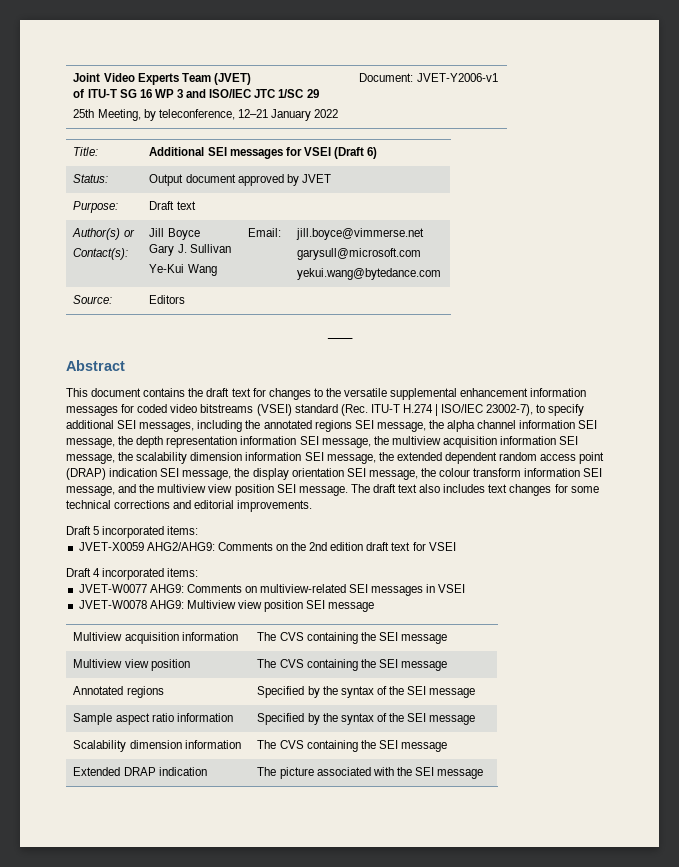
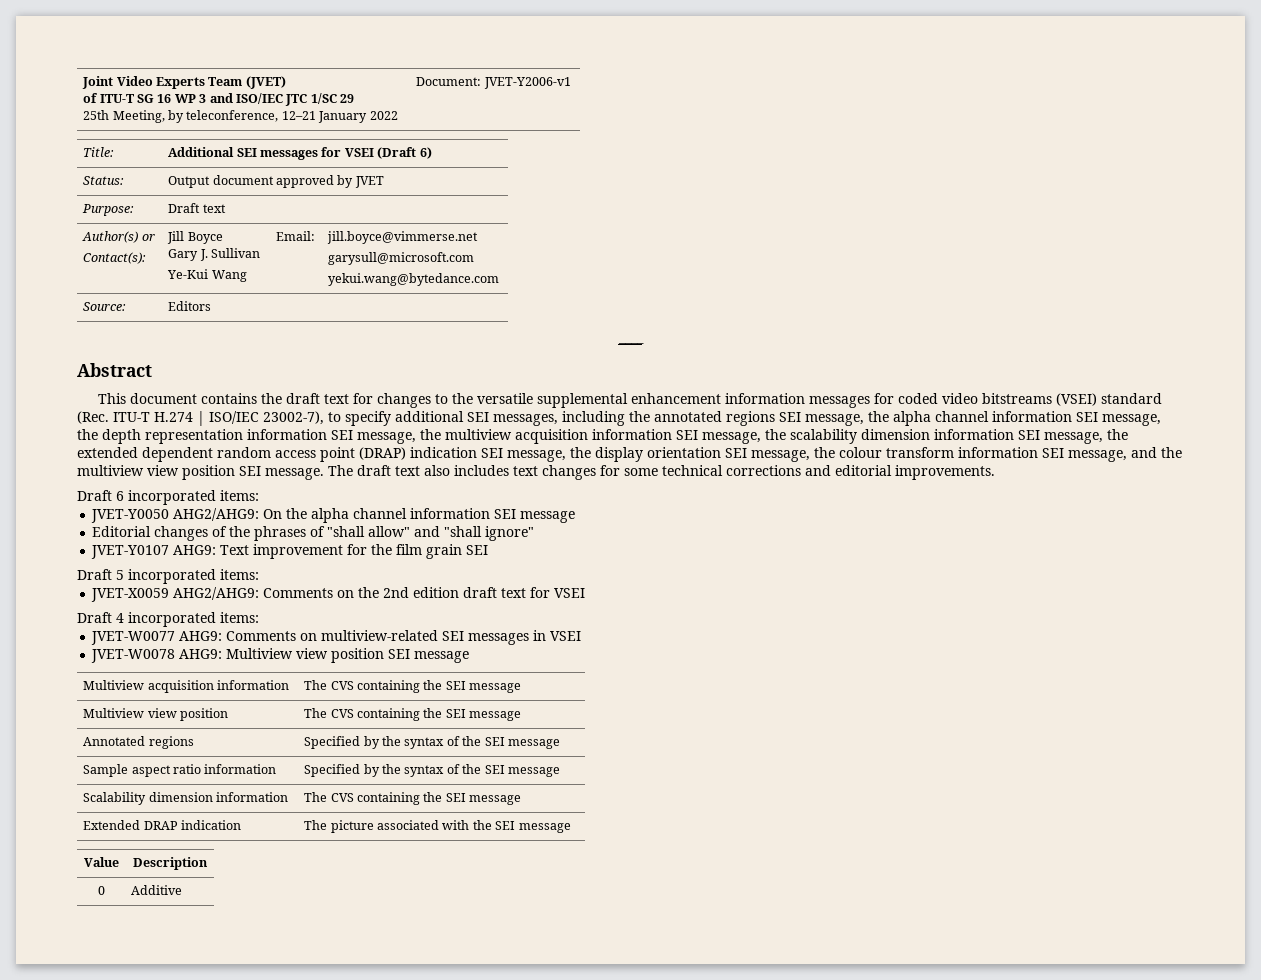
(313, 506) none -> [77,490,259,505] [91,508,576,523] [92,526,535,541] [91,544,489,559] // Draft 6 incorporated items: // JVET-Y0050 AHG2/AHG9: On the alpha channel information SEI message // Editorial changes of the phrases of "shall allow" and "shall ignore" // JVET-Y0107 AHG9: Text improvement for the film grain SEI
(484, 774) none -> [84,857,119,867] [132,857,208,870] [98,886,105,895] [131,885,183,895] // Value | Description // 0 | Additive

